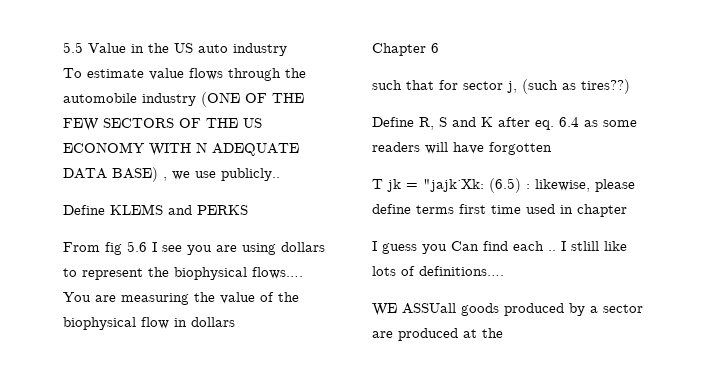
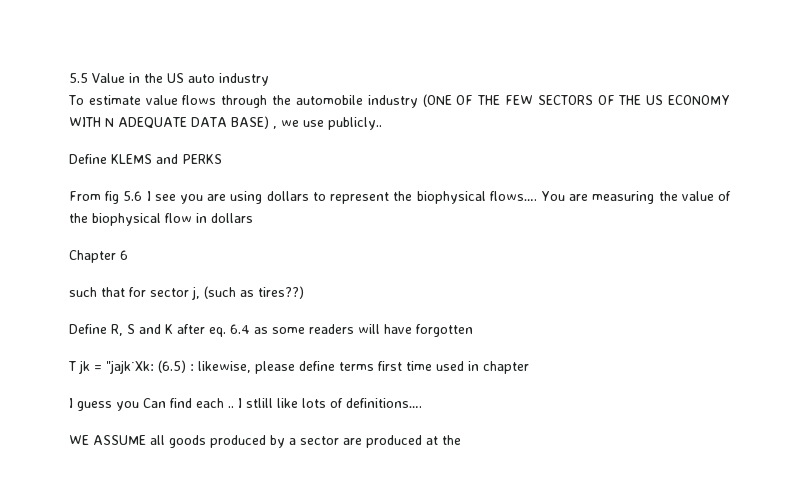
[402,303,456,314] ASSUall -> [93,435,165,445] ASSUME all

